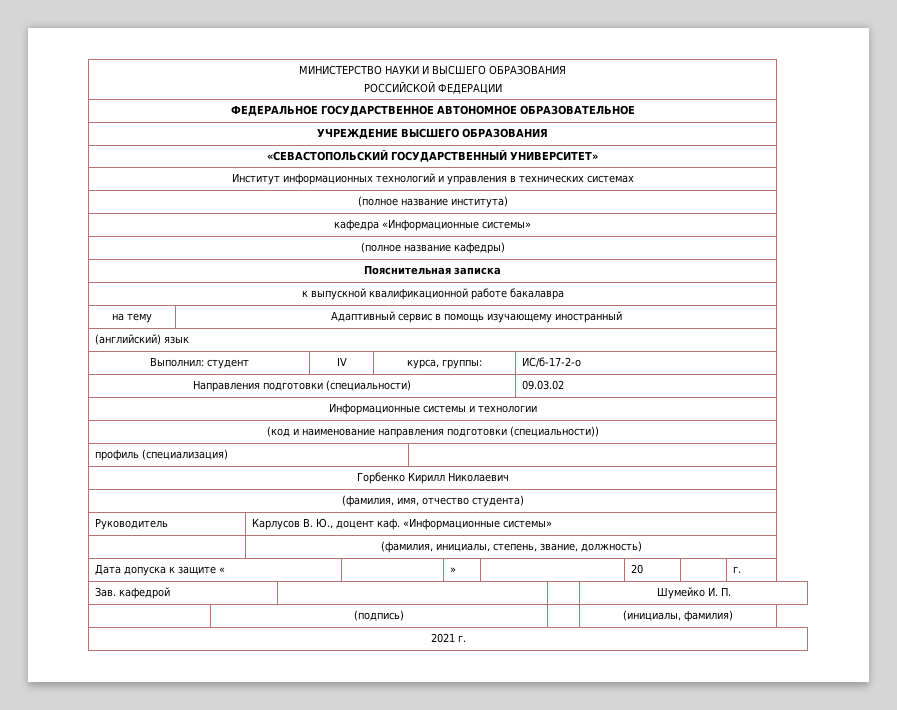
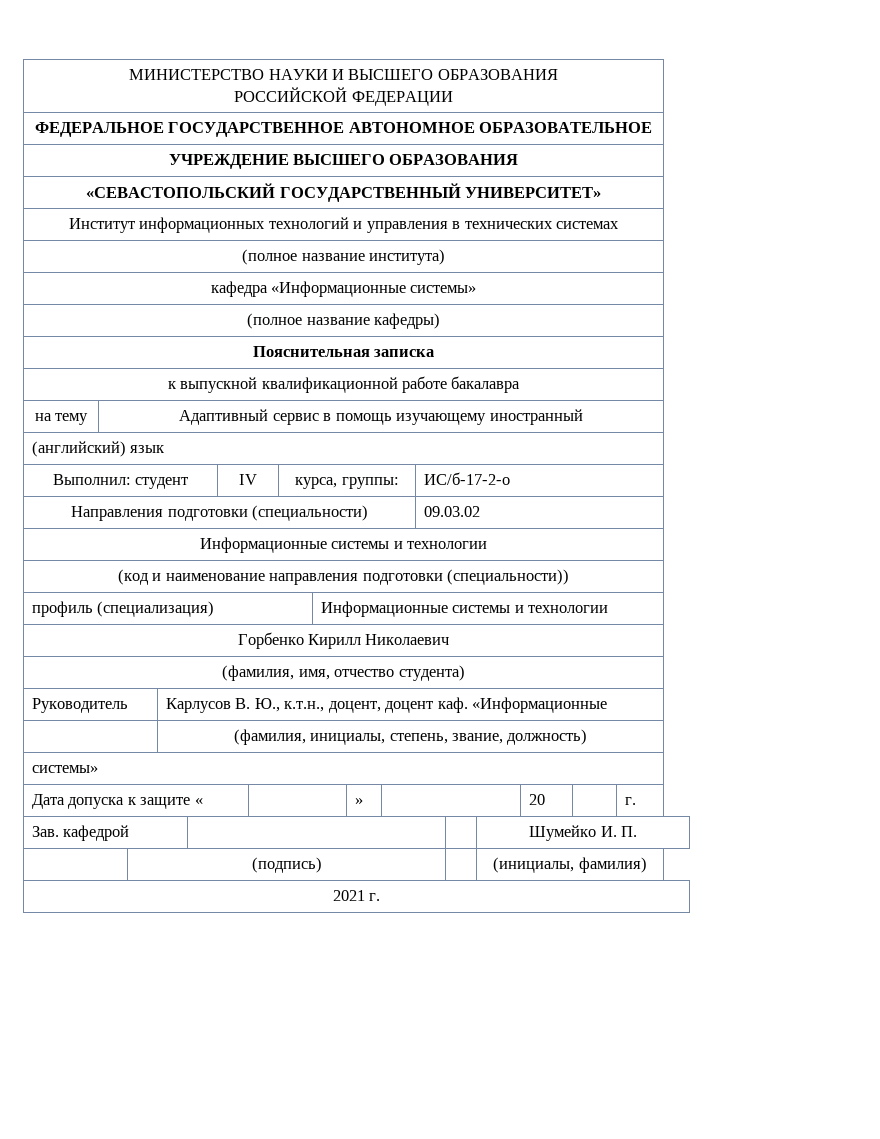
(229, 454) none -> [320,601,609,617] Информационные системы и технологии
(334, 523) none -> [284,701,381,713] к.т.н., доцент,
[503,520,553,528] системы» -> (608, 705) none
(642, 546) none -> [31,765,98,773] // системы»

